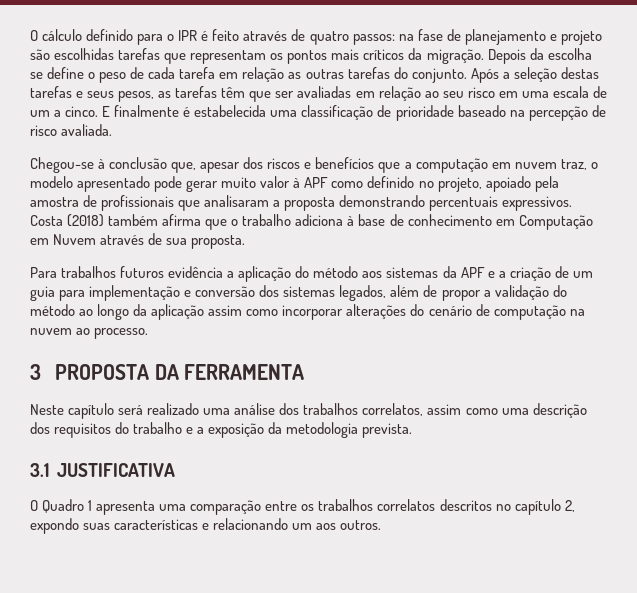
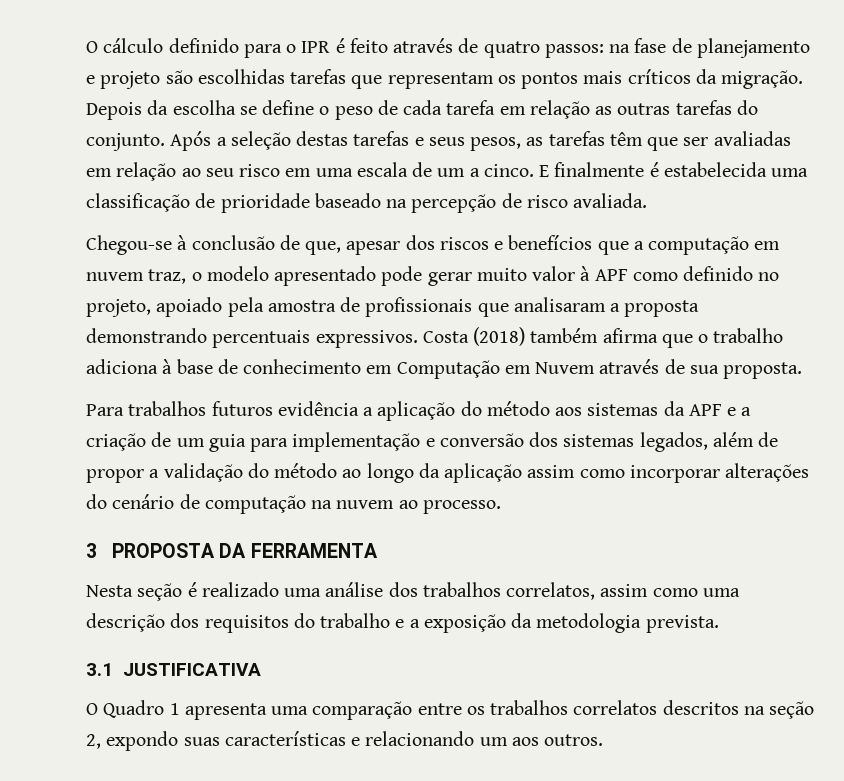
(168, 163) none -> [279,235,300,250] de
[30,403,144,419] Neste capítulo será -> [86,582,197,601] Nesta seção é
[495,499,561,515] no capítulo -> [743,701,815,719] na seção

